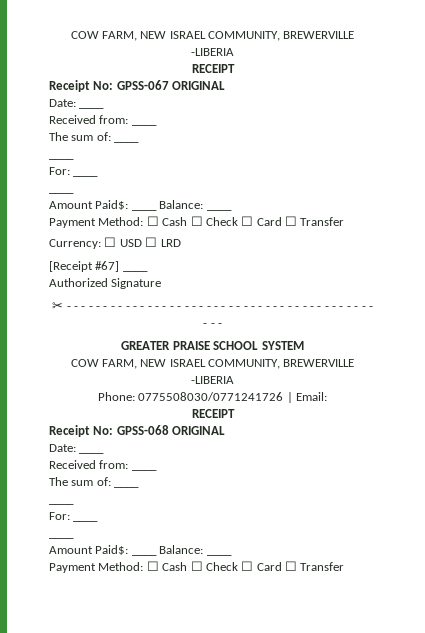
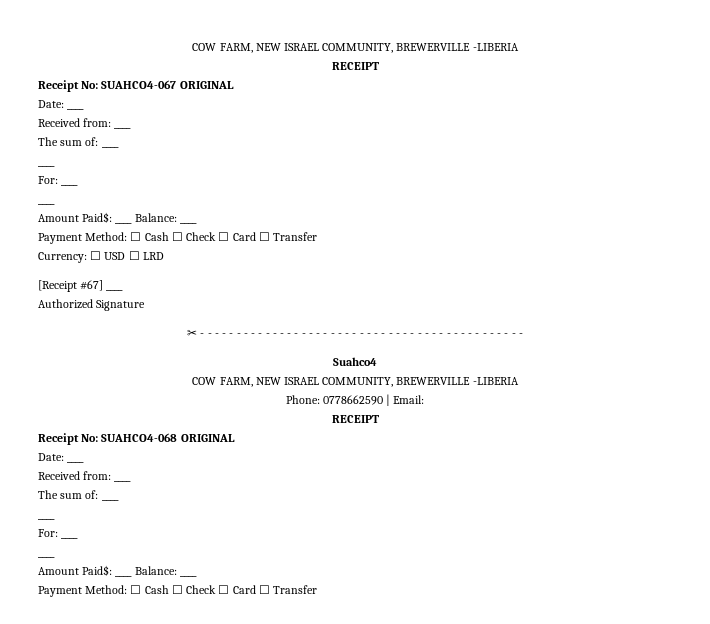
[116,80,169,90] GPSS-067 -> [101,80,177,89] SUAHCO4-067
[121,341,304,350] GREATER PRAISE SCHOOL SYSTEM -> [333,357,377,366] Suahco4
[138,392,284,401] 0775508030/0771241726 -> [322,395,383,405] 0778662590
[116,425,169,435] GPSS-068 -> [101,433,178,442] SUAHCO4-068

